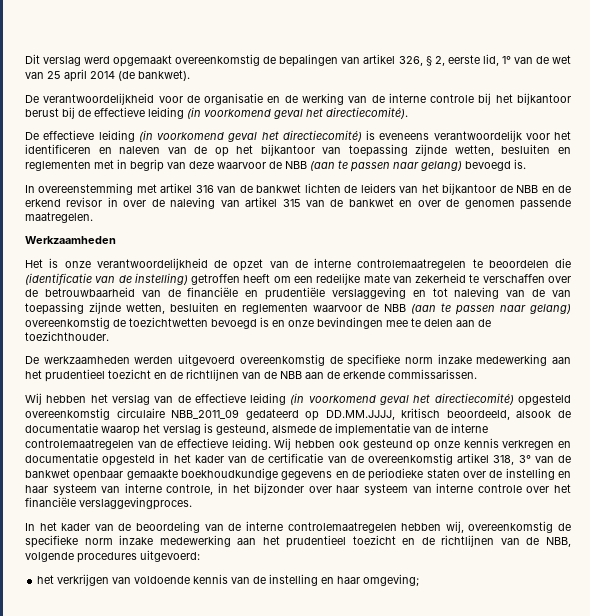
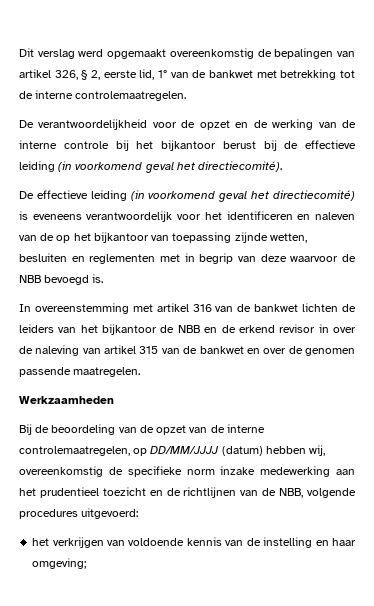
[552,55,571,64] [25,69,190,82] wet van 25 april 2014 (de bankwet). -> [208,69,355,80] [19,90,187,101] bankwet met betrekking tot de interne controlemaatregelen.
[204,93,264,105] organisatie -> [199,120,230,130] opzet
[310,160,462,172] (aan te passen naar gelang) -> (41, 279) none
[25,258,208,270] Het is onze verantwoordelijkheid -> [19,424,137,435] Bij de beoordeling van
[357,258,571,270] [25,273,571,285] [25,287,571,300] [25,302,571,315] [25,317,491,329] [25,331,109,341] [25,354,571,367] [25,369,477,382] [25,393,572,406] [25,408,571,421] [25,423,488,436] [25,438,571,451] [25,453,571,466] [25,468,571,481] [25,483,572,495] [25,497,192,510] [25,521,397,533] controlemaatregelen te beoordelen die (identificatie van de instelling) getroffen heeft om een redelijke mate van zekerheid te verschaffen over de betrouwbaarheid van de financiële en prudentiële verslaggeving en tot naleving van de van toepassing zijnde wetten, besluiten en reglementen waarvoor de NBB (aan te passen naar gelang) overeenkomstig de toezichtwetten bevoegd is en onze bevindingen mee te delen aan de toezichthouder. // De werkzaamheden werden uitgevoerd overeenkomstig de specifieke norm inzake medewerking aan het prudentieel toezicht en de richtlijnen van de NBB aan de erkende commissarissen. // Wij hebben het verslag van de effectieve leiding (in voorkomend geval het directiecomité) opgesteld overeenkomstig circulaire NBB_2011_09 gedateerd op DD.MM.JJJJ, kritisch beoordeeld, alsook de documentatie waarop het verslag is gesteund, alsmede de implementatie van de interne controlemaatregelen van de effectieve leiding. Wij hebben ook gesteund op onze kennis verkregen en documentatie opgesteld in het kader van de certificatie van de overeenkomstig artikel 318, 3° van de bankwet openbaar gemaakte boekhoudkundige gegevens en de periodieke staten over de instelling en haar systeem van interne controle, in het bijzonder over haar systeem van interne controle over het financiële verslaggevingproces. // In het kader van de beoordeling van de interne controlemaatregelen -> [19,446,263,456] controlemaatregelen, op DD/MM/JJJJ (datum)

